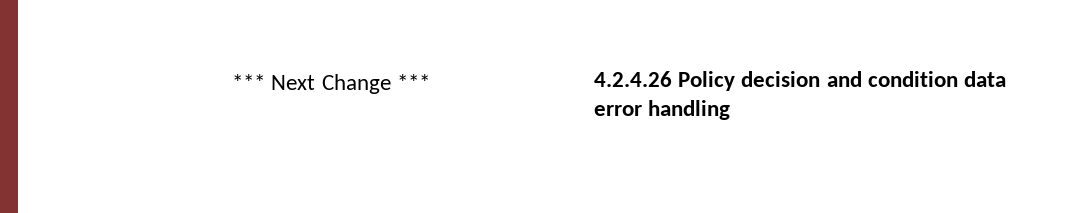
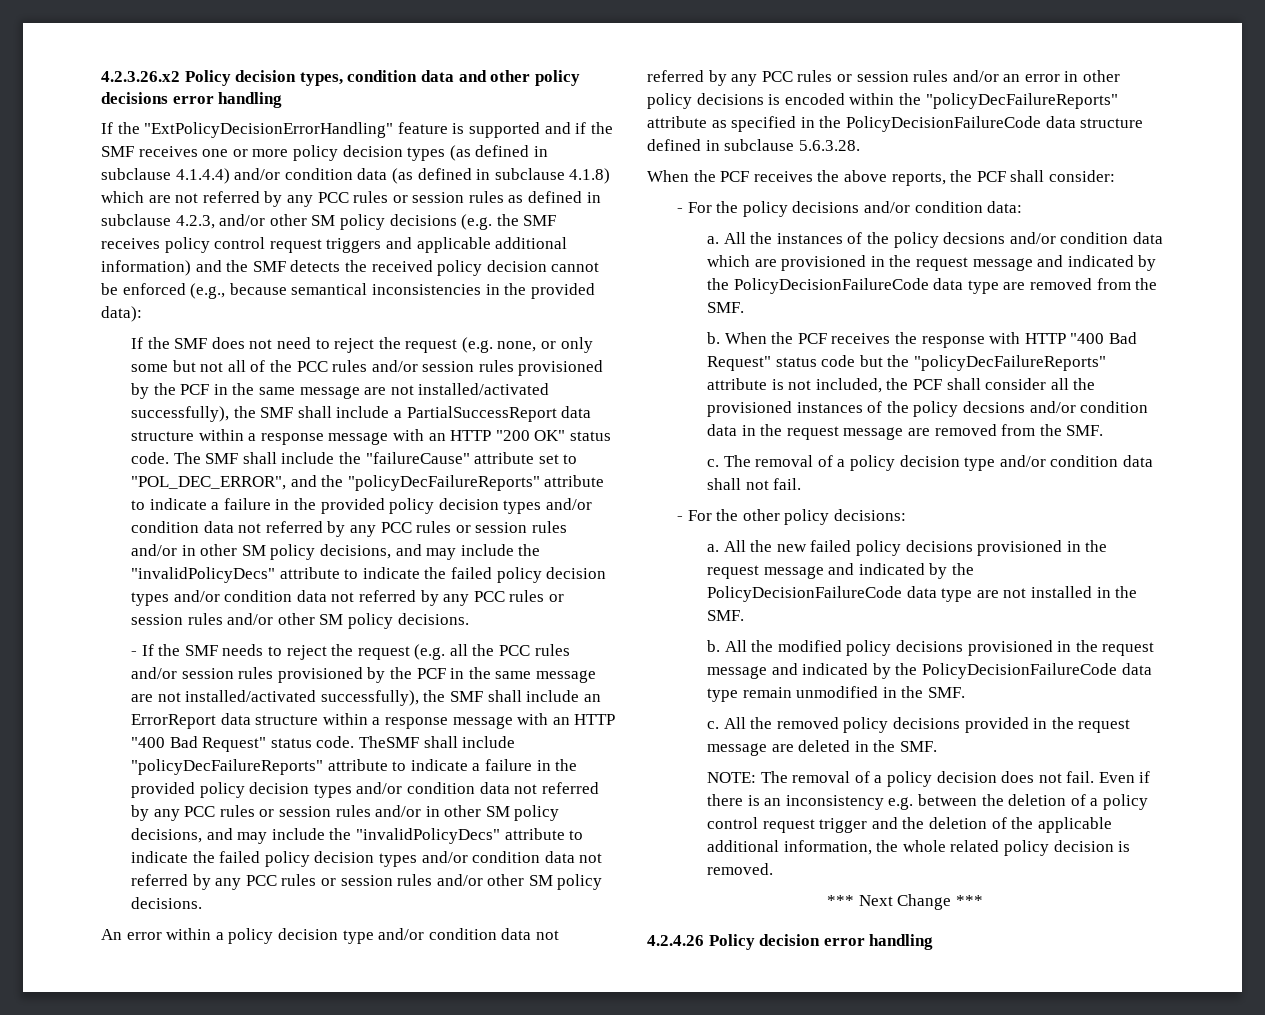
(232, 82) none -> [101,70,580,86] [101,92,283,108] [101,122,613,138] [101,145,548,161] [101,168,611,184] [101,191,601,207] [101,214,557,230] [101,237,568,253] [101,260,600,276] [101,283,595,299] [101,306,142,322] [130,337,593,353] [130,360,604,376] [130,383,550,399] [130,406,592,422] [130,429,611,445] [130,452,578,464] [130,475,605,491] [130,498,592,514] [130,521,567,537] [130,544,541,560] [130,567,607,583] [130,590,564,606] [130,613,469,629] [130,644,570,660] [130,667,596,683] [130,690,601,706] [130,713,616,729] [130,736,516,752] [130,759,578,775] [130,782,599,798] [130,805,560,821] [130,828,584,844] [130,851,603,867] [130,874,603,890] [130,897,202,909] [101,928,559,944] [647,70,1121,86] [647,93,1118,109] [647,116,1144,132] [647,139,860,151] [647,170,1115,186] [676,201,1023,217] [706,232,1163,248] [706,255,1157,271] [706,278,1158,294] [706,302,744,313] [706,332,1137,348] [706,355,1106,371] [706,378,1096,393] [706,401,1149,417] [706,424,1104,440] [706,455,1153,471] [706,478,802,490] [676,509,906,525] [706,540,1108,556] [706,563,974,579] [706,586,1138,602] [706,610,744,621] [706,640,1155,656] [706,663,1152,679] [706,686,965,702] [706,717,1131,733] [706,740,937,756] [706,771,1151,787] [706,794,1148,810] [706,817,1112,833] [706,840,1131,856] [706,863,773,875] 4.2.3.26.x2 Policy decision types, condition data and other policy decisions error handling // If the "ExtPolicyDecisionErrorHandling" feature is supported and if the SMF receives one or more policy decision types (as defined in subclause 4.1.4.4) and/or condition data (as defined in subclause 4.1.8) which are not referred by any PCC rules or session rules as defined in subclause 4.2.3, and/or other SM policy decisions (e.g. the SMF receives policy control request triggers and applicable additional information) and the SMF detects the received policy decision cannot be enforced (e.g., because semantical inconsistencies in the provided data): // If the SMF does not need to reject the request (e.g. none, or only some but not all of the PCC rules and/or session rules provisioned by the PCF in the same message are not installed/activated successfully), the SMF shall include a PartialSuccessReport data structure within a response message with an HTTP "200 OK" status code. The SMF shall include the "failureCause" attribute set to "POL_DEC_ERROR", and the "policyDecFailureReports" attribute to indicate a failure in the provided policy decision types and/or condition data not referred by any PCC rules or session rules and/or in other SM policy decisions, and may include the "invalidPolicyDecs" attribute to indicate the failed policy decision types and/or condition data not referred by any PCC rules or session rules and/or other SM policy decisions. // - If the SMF needs to reject the request (e.g. all the PCC rules and/or session rules provisioned by the PCF in the same message are not installed/activated successfully), the SMF shall include an ErrorReport data structure within a response message with an HTTP "400 Bad Request" status code. TheSMF shall include "policyDecFailureReports" attribute to indicate a failure in the provided policy decision types and/or condition data not referred by any PCC rules or session rules and/or in other SM policy decisions, and may include the "invalidPolicyDecs" attribute to indicate the failed policy decision types and/or condition data not referred by any PCC rules or session rules and/or other SM policy decisions. // An error within a policy decision type and/or condition data not referred by any PCC rules or session rules and/or an error in other policy decisions is encoded within the "policyDecFailureReports" attribute as specified in the PolicyDecisionFailureCode data structure defined in subclause 5.6.3.28. // When the PCF receives the above reports, the PCF shall consider: // - For the policy decisions and/or condition data: // a. All the instances of the policy decsions and/or condition data which are provisioned in the request message and indicated by the PolicyDecisionFailureCode data type are removed from the SMF. // b. When the PCF receives the response with HTTP "400 Bad Request" status code but the "policyDecFailureReports" attribute is not included, the PCF shall consider all the provisioned instances of the policy decsions and/or condition data in the request message are removed from the SMF. // c. The removal of a policy decision type and/or condition data shall not fail. // - For the other policy decisions: // a. All the new failed policy decisions provisioned in the request message and indicated by the PolicyDecisionFailureCode data type are not installed in the SMF. // b. All the modified policy decisions provisioned in the request message and indicated by the PolicyDecisionFailureCode data type remain unmodified in the SMF. // c. All the removed policy decisions provided in the request message are deleted in the SMF. // NOTE: The removal of a policy decision does not fail. Even if there is an inconsistency e.g. between the deletion of a policy control request trigger and the deletion of the applicable additional information, the whole related policy decision is removed. //
[826,71,1007,87] and condition data -> (821, 940) none

